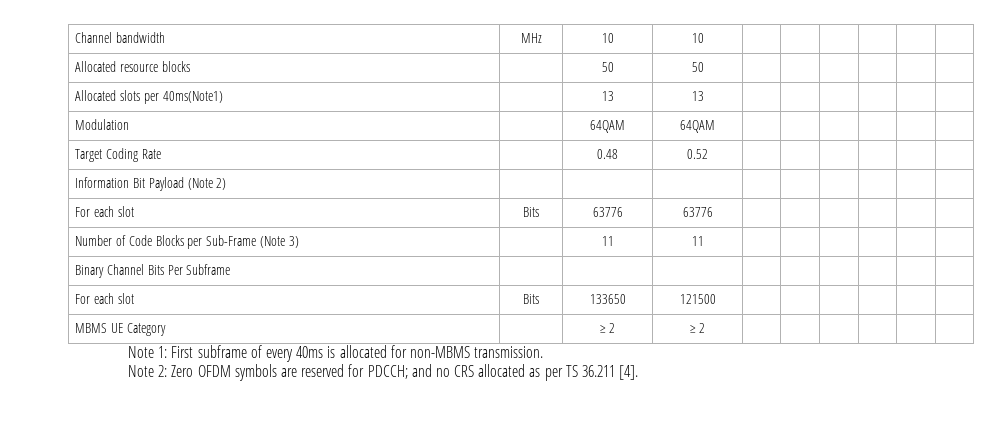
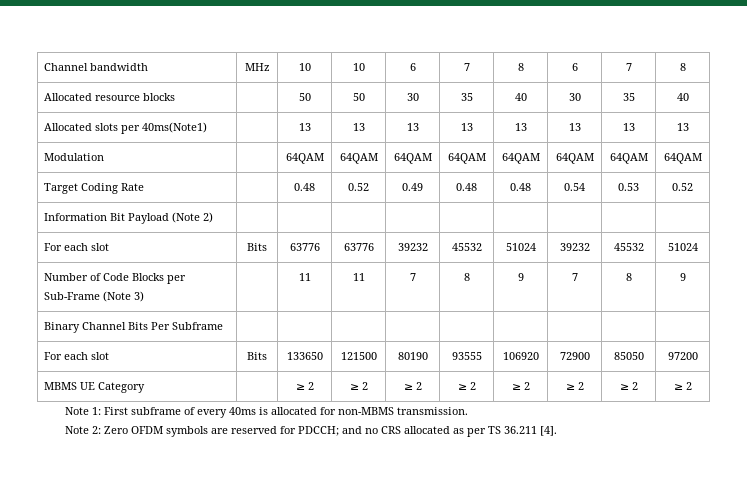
(704, 38) | | | | | -> [409,63,416,71] [463,63,470,71] [517,63,524,71] [571,63,578,71] [625,63,632,71] [679,63,686,71] 6 | 7 | 8 | 6 | 7 | 8
(704, 67) | | | | | -> [406,93,419,101] [460,93,473,101] [514,93,527,101] [568,93,581,101] [622,93,635,101] [676,93,689,101] 30 | 35 | 40 | 30 | 35 | 40
[75,119,130,130] [590,120,625,133] [680,120,715,133] | | | | | // Modulation | | 64QAM | 64QAM | | | | | | -> [406,123,419,131] [460,123,473,131] [514,123,527,131] [568,123,581,131] [622,123,635,131] [676,123,689,131] [44,153,105,161] [285,153,324,164] [339,153,378,164] [393,153,432,164] [447,153,486,164] [501,153,540,164] [555,153,594,164] [609,153,648,164] [663,153,702,164] 13 | 13 | 13 | 13 | 13 | 13 // Modulation | | 64QAM | 64QAM | 64QAM | 64QAM | 64QAM | 64QAM | 64QAM | 64QAM
(708, 154) | | | | | -> [402,183,423,191] [456,183,477,191] [510,183,531,191] [564,183,585,191] [618,183,639,191] [672,183,693,191] 0.49 | 0.48 | 0.48 | 0.54 | 0.53 | 0.52
(713, 212) | | | | | -> [397,243,428,251] [451,243,482,251] [505,243,536,251] [559,243,590,251] [613,243,644,251] [667,243,698,251] 39232 | 45532 | 51024 | 39232 | 45532 | 51024
(704, 241) | | | | | -> [409,273,416,281] [463,273,470,281] [517,273,524,281] [571,273,578,281] [625,273,632,281] [679,273,686,281] 7 | 8 | 9 | 7 | 8 | 9
(716, 299) | | | | | -> [397,352,428,360] [451,352,482,360] [502,352,539,360] [559,352,590,360] [613,352,644,360] [667,352,698,360] 80190 | 93555 | 106920 | 72900 | 85050 | 97200
(706, 328) | | | | | -> [403,382,422,390] [457,382,476,390] [511,382,530,390] [565,382,584,390] [619,382,638,390] [673,382,692,390] ≥ 2 | ≥ 2 | ≥ 2 | ≥ 2 | ≥ 2 | ≥ 2

